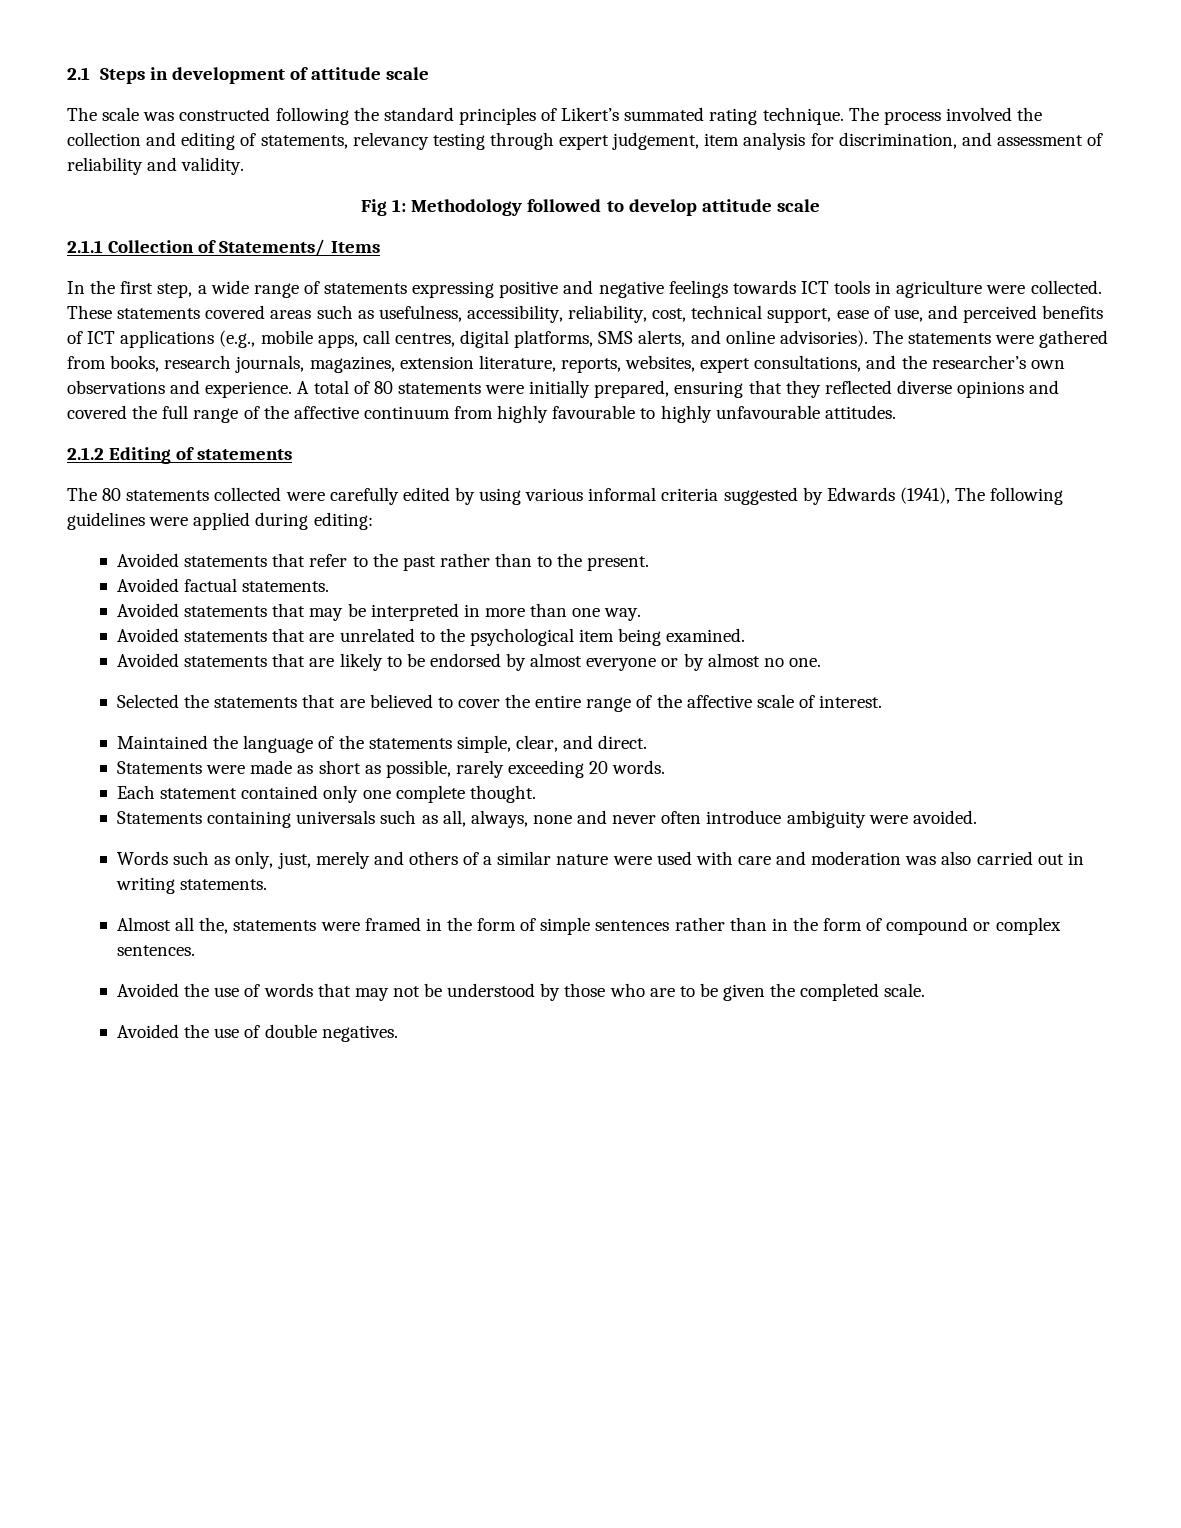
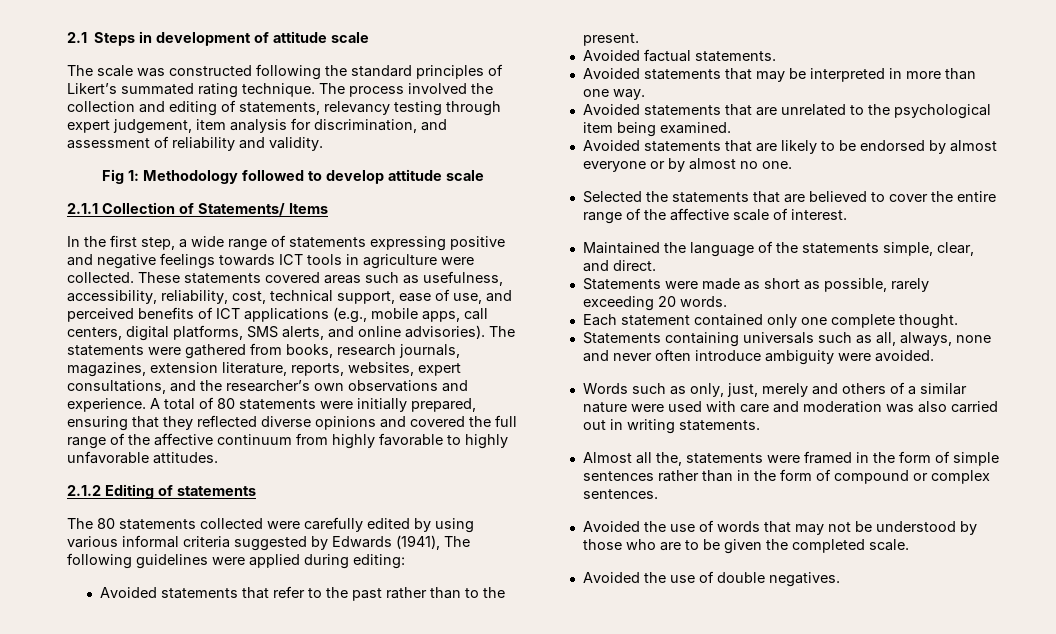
[394,333,455,347] centres, -> [67,327,122,340] centers,
[552,405,636,419] favourable -> [379,433,443,446] favorable
[715,405,820,419] unfavourable -> [67,451,149,464] unfavorable

